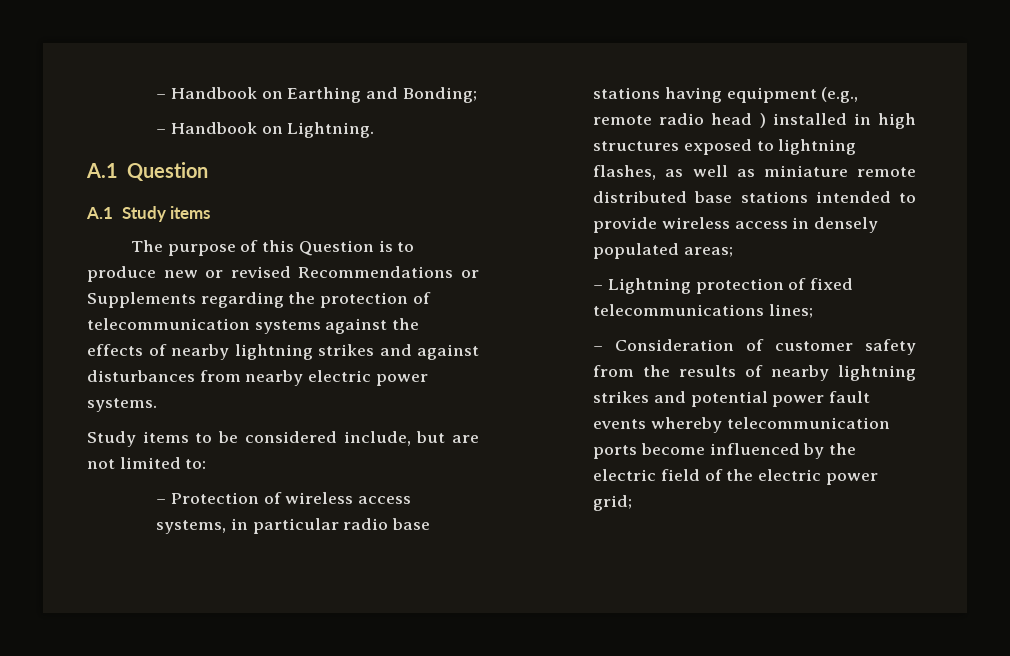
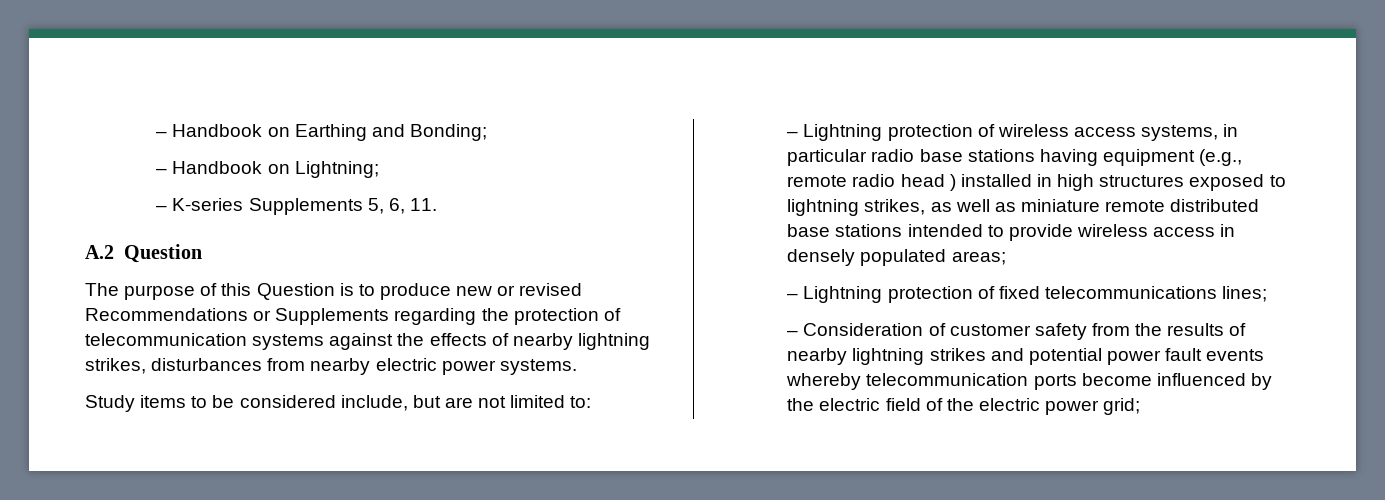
[287,122,375,138] [86,162,208,181] [86,206,211,222] Lightning. // A.1 Question // A.1 Study items -> [294,161,379,178] [156,198,437,215] [85,244,202,263] Lightning; // – K-series Supplements 5, 6, 11. // A.2 Question
[318,344,479,360] strikes and against -> [85,358,146,374] strikes,
[170,492,259,504] Protection -> [803,124,973,141] Lightning protection
[593,165,657,180] flashes, -> [864,199,926,215] strikes,

